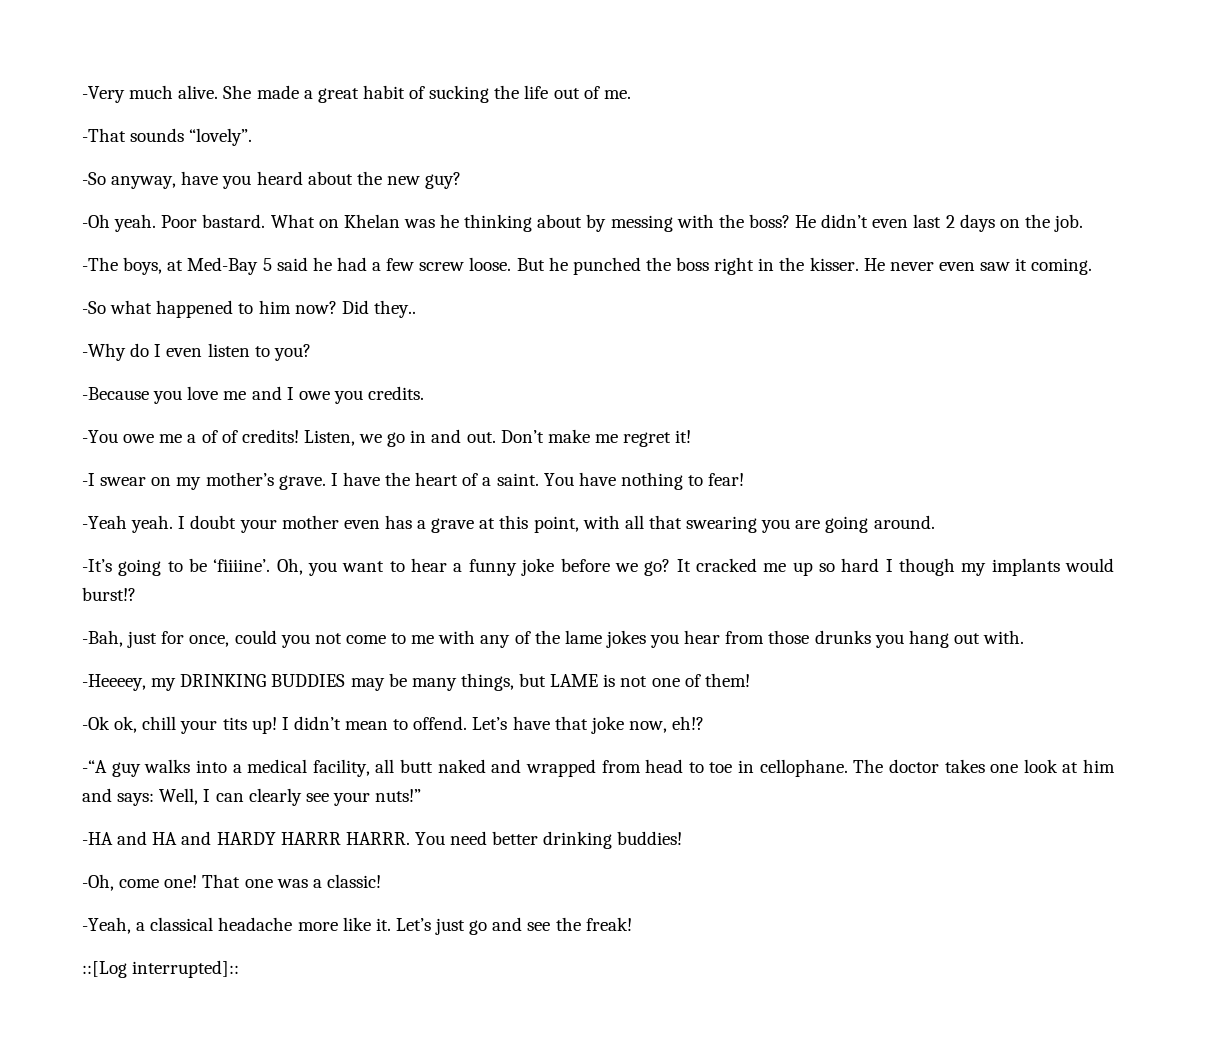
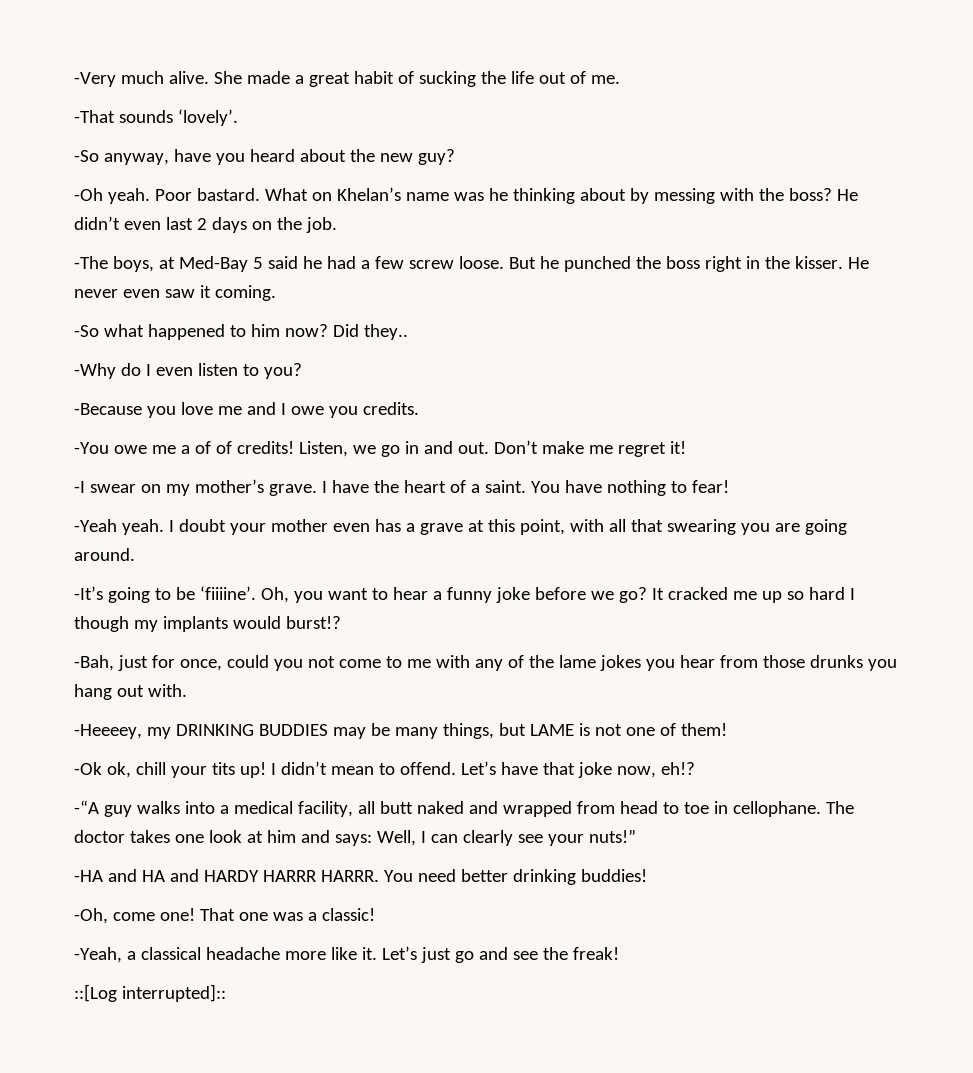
[189,128,253,146] “lovely”. -> [177,109,238,126] ‘lovely’.
[343,214,400,228] Khelan -> [336,187,449,201] Khelan’s name

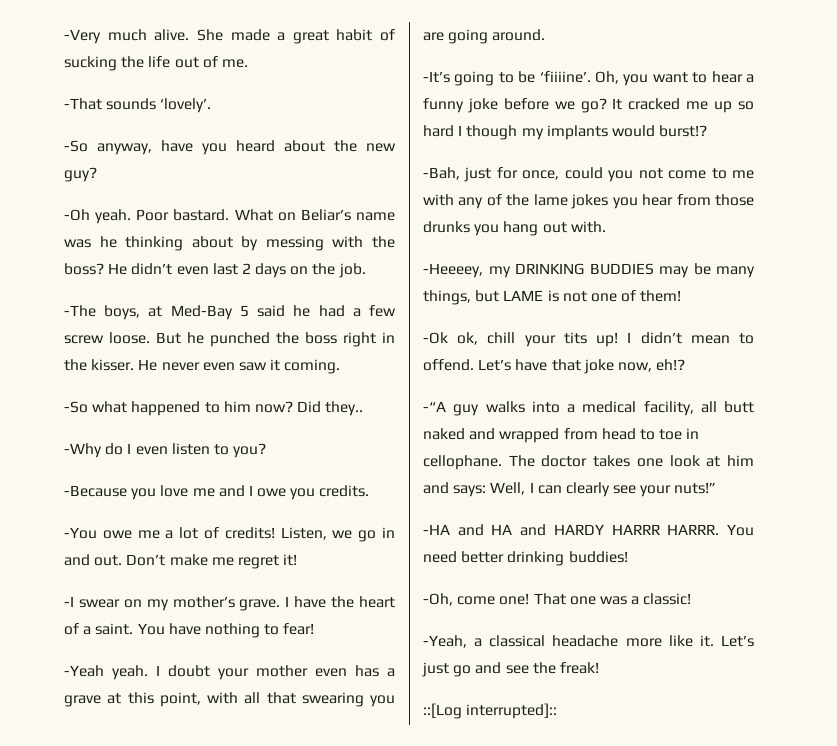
[336,187,401,201] Khelan’s -> [300,209,351,221] Beliar’s
[194,441,211,454] of -> [179,527,199,539] lot

